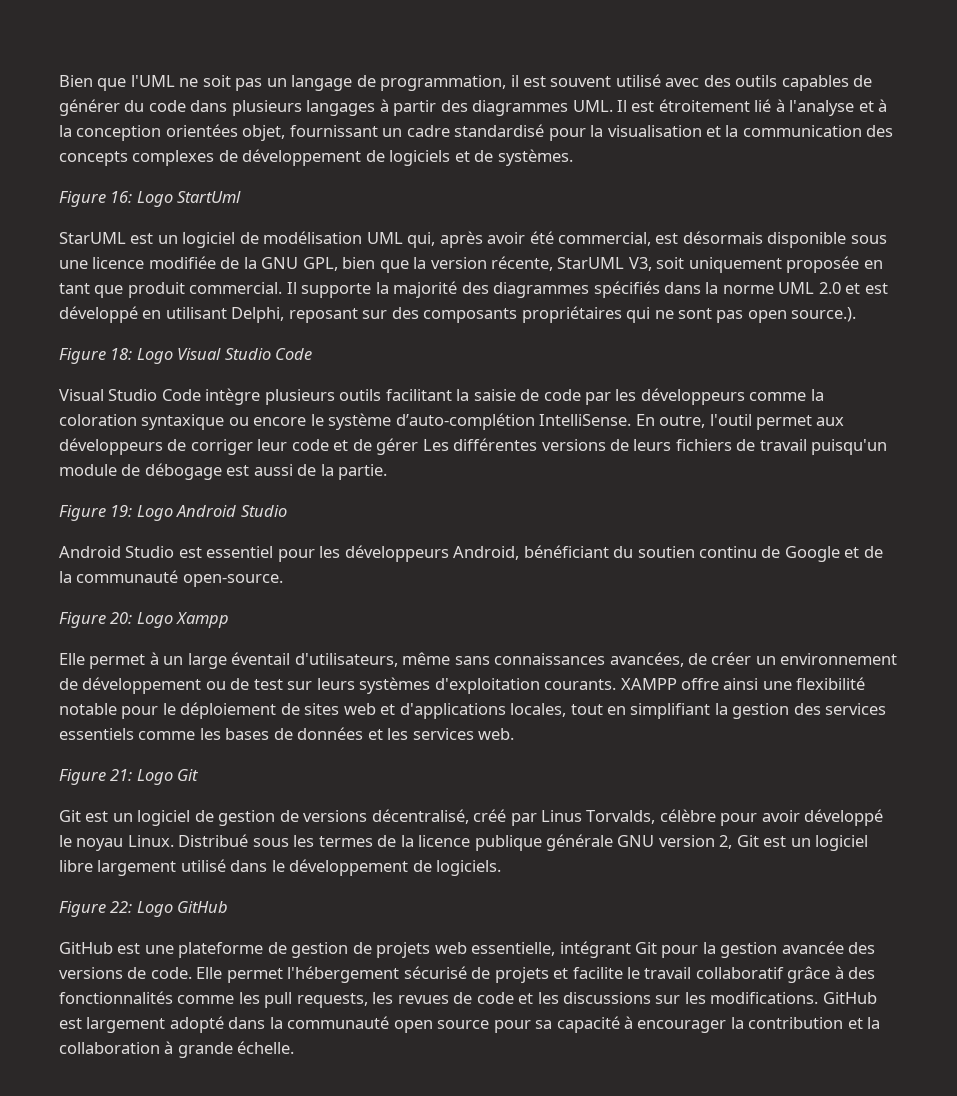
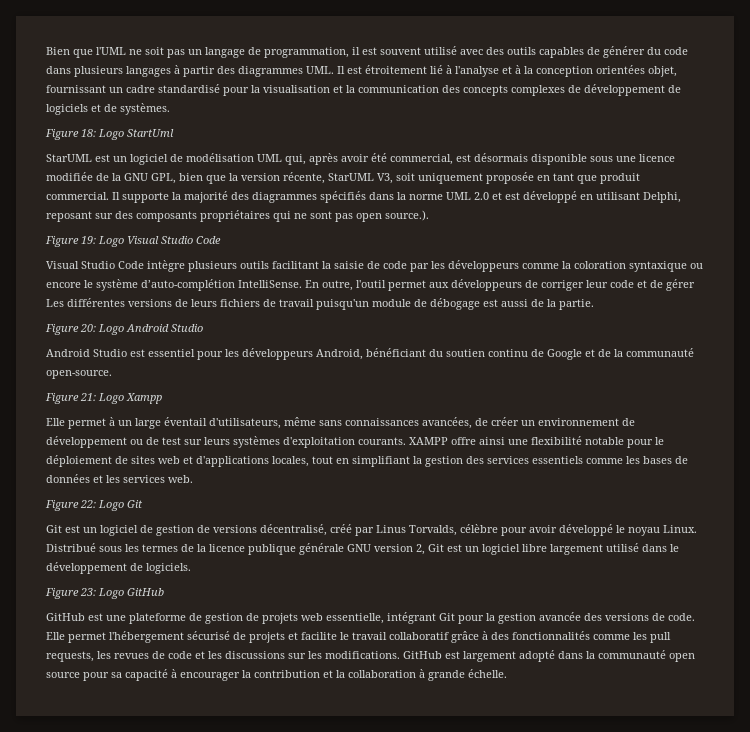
[110,191,133,203] 16: -> [81,129,96,137] 18:
[110,348,133,360] 18: -> [81,236,96,244] 19:
[110,505,133,517] 19: -> [80,324,96,332] 20:
[110,612,133,624] 20: -> [80,393,96,401] 21:
[110,769,133,781] 21: -> [80,500,96,508] 22:
[110,901,133,913] 22: -> [80,588,96,596] 23:

